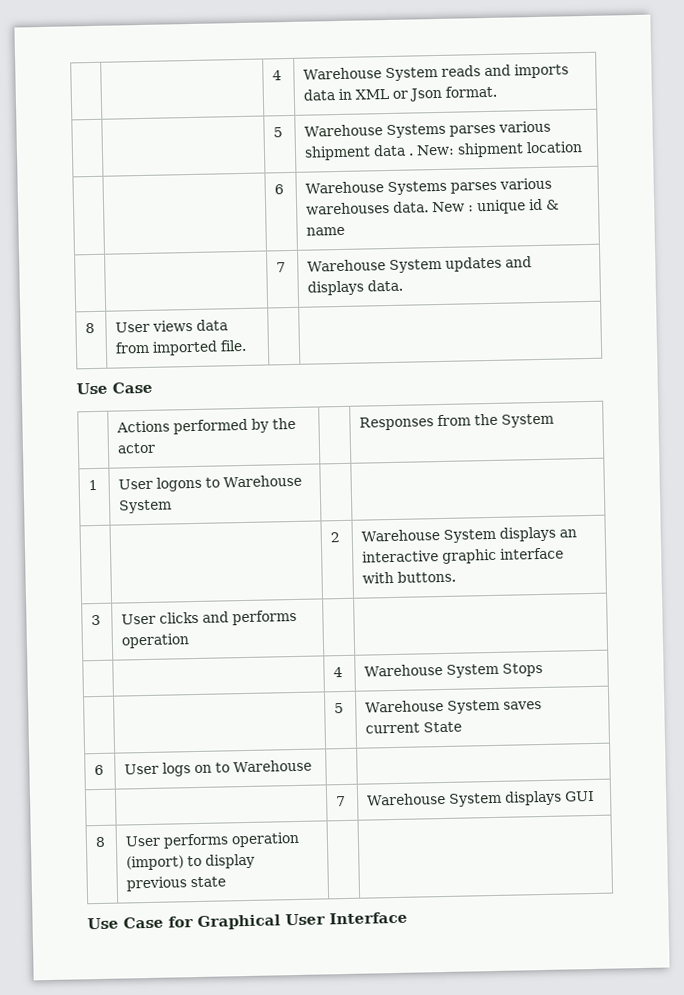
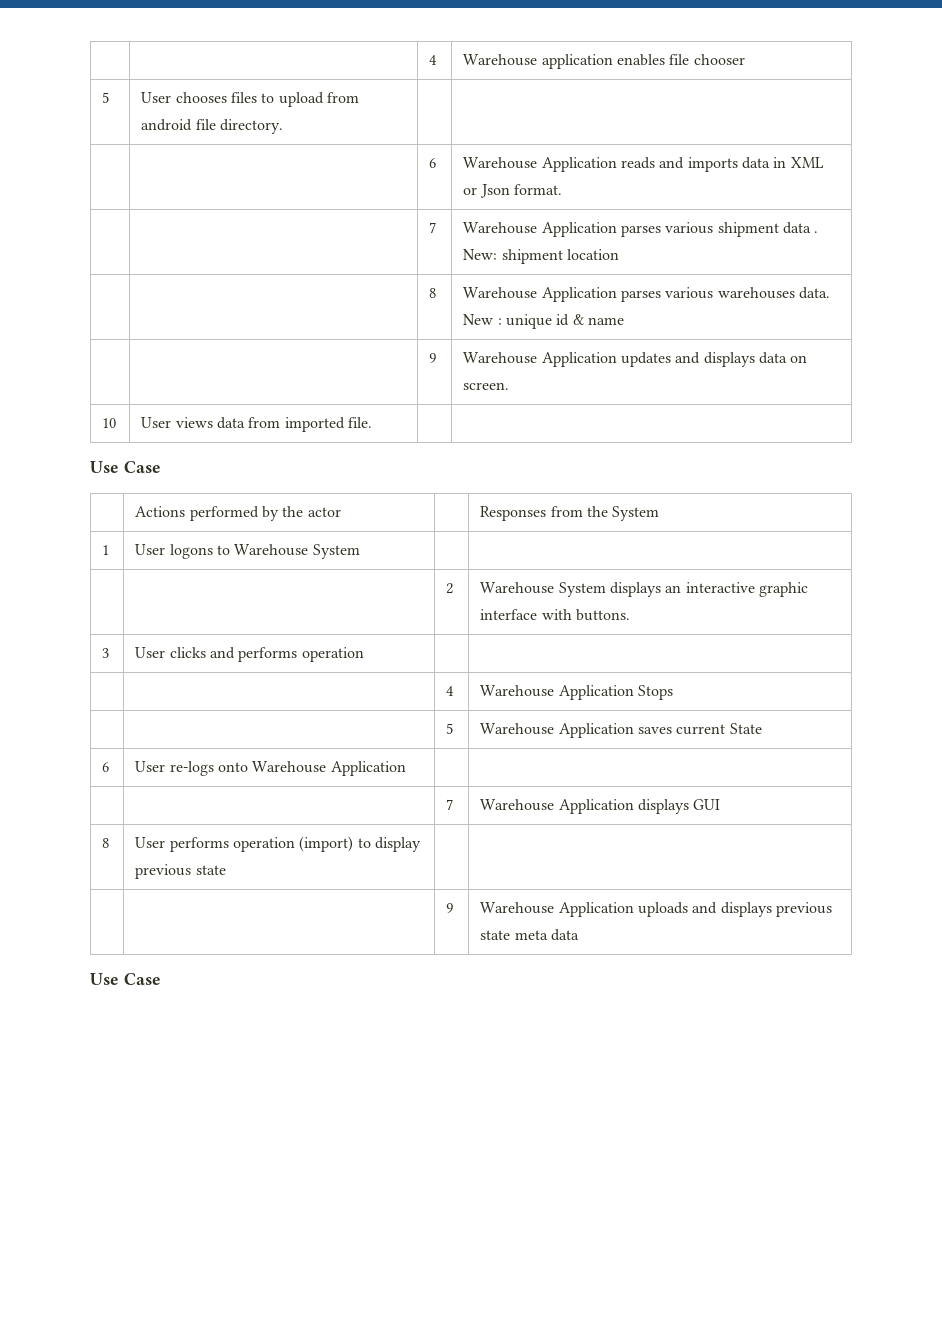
[272,70,283,81] [303,66,439,82] | | 4 | Warehouse System -> [429,55,438,65] [463,54,745,69] [102,92,110,103] [141,92,359,107] [141,119,283,134] [429,158,437,168] [463,157,617,172] | | 4 | Warehouse application enables file chooser // 5 | User chooses files to upload from android file directory. | | // | | 6 | Warehouse Application
[273,127,284,138] [304,123,447,139] 5 | Warehouse Systems -> [429,222,437,233] [463,222,617,237] 7 | Warehouse Application
[274,184,285,195] [305,180,448,196] 6 | Warehouse Systems -> [429,288,437,298] [463,287,617,302] 8 | Warehouse Application
[276,262,287,273] [307,258,443,273] 7 | Warehouse System -> [429,353,437,363] [463,352,617,367] 9 | Warehouse Application
[367,279,404,292] [85,322,96,334] data. // 8 -> [758,352,808,364] [463,382,510,390] [102,418,117,428] data on screen. // 10
[446,663,500,678] System -> [558,685,634,700] Application
[447,699,501,714] System -> [558,723,634,738] Application
[162,759,313,777] [336,795,347,807] [367,792,503,807] logs on to Warehouse | | // | | 7 | Warehouse System -> [169,761,406,776] [446,799,454,810] [480,799,634,814] re-logs onto Warehouse Application | | // | | 7 | Warehouse Application
[87,911,408,931] // Use Case for Graphical User Interface -> [446,903,454,913] [480,902,832,917] [480,929,579,941] [90,973,161,985] // | | 9 | Warehouse Application uploads and displays previous state meta data // Use Case

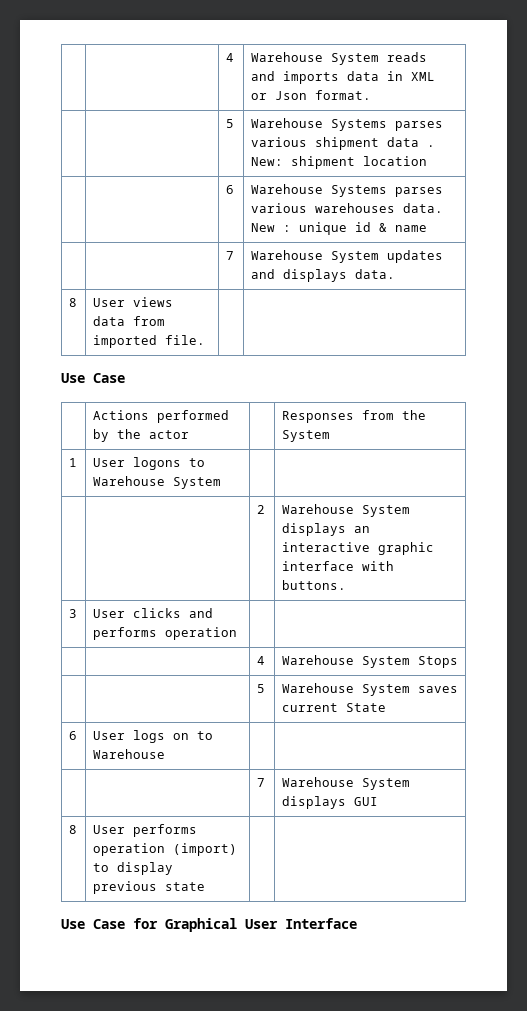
[429,55,438,65] [463,54,745,69] [102,92,110,103] [141,92,359,107] [141,119,283,134] [429,158,437,168] [463,157,617,172] | | 4 | Warehouse application enables file chooser // 5 | User chooses files to upload from android file directory. | | // | | 6 | Warehouse Application -> [225,53,234,62] [250,52,379,65] | | 4 | Warehouse System
[429,222,437,233] [463,222,617,237] 7 | Warehouse Application -> [225,119,234,128] [250,118,387,131] 5 | Warehouse Systems
[429,288,437,298] [463,287,617,302] 8 | Warehouse Application -> [225,185,234,194] [250,184,387,197] 6 | Warehouse Systems
[429,353,437,363] [463,352,617,367] 9 | Warehouse Application -> [225,251,234,260] [250,250,379,263] 7 | Warehouse System
[758,352,808,364] [463,382,510,390] [102,418,117,428] data on screen. // 10 -> [354,269,395,279] [68,298,77,307] data. // 8
[558,685,634,700] Application -> [361,656,410,668] System
[558,723,634,738] Application -> [361,684,410,696] System
[169,761,406,776] [446,799,454,810] [480,799,634,814] re-logs onto Warehouse Application | | // | | 7 | Warehouse Application -> [132,730,213,743] [92,749,165,759] [256,778,265,787] [281,777,410,790] logs on to Warehouse | | // | | 7 | Warehouse System
[446,903,454,913] [480,902,832,917] [480,929,579,941] [90,973,161,985] // | | 9 | Warehouse Application uploads and displays previous state meta data // Use Case -> [61,918,357,932] // Use Case for Graphical User Interface

